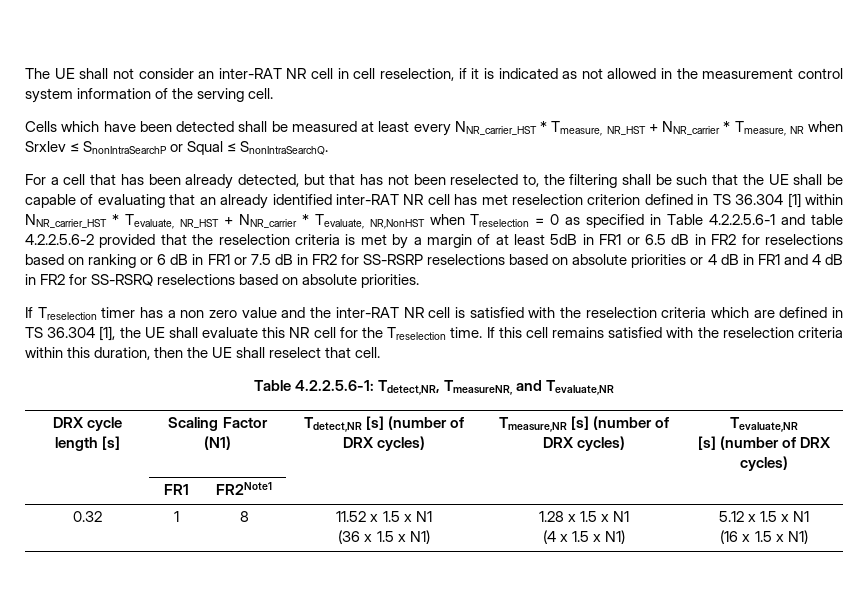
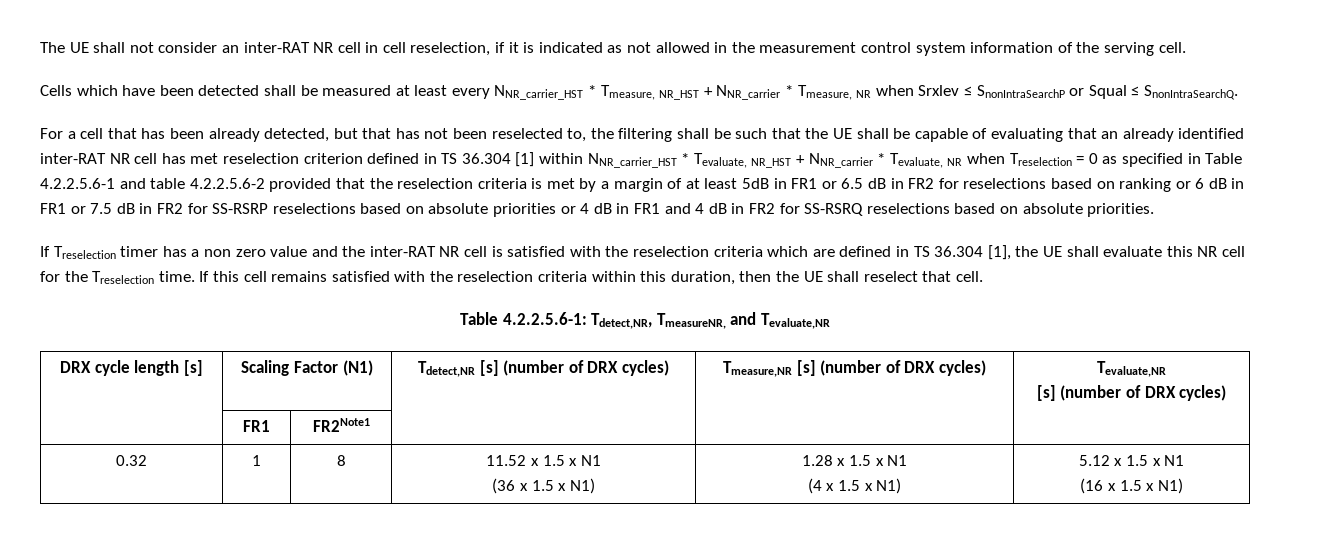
[369,219,425,229] NR,NonHST -> [947,158,963,166] NR

